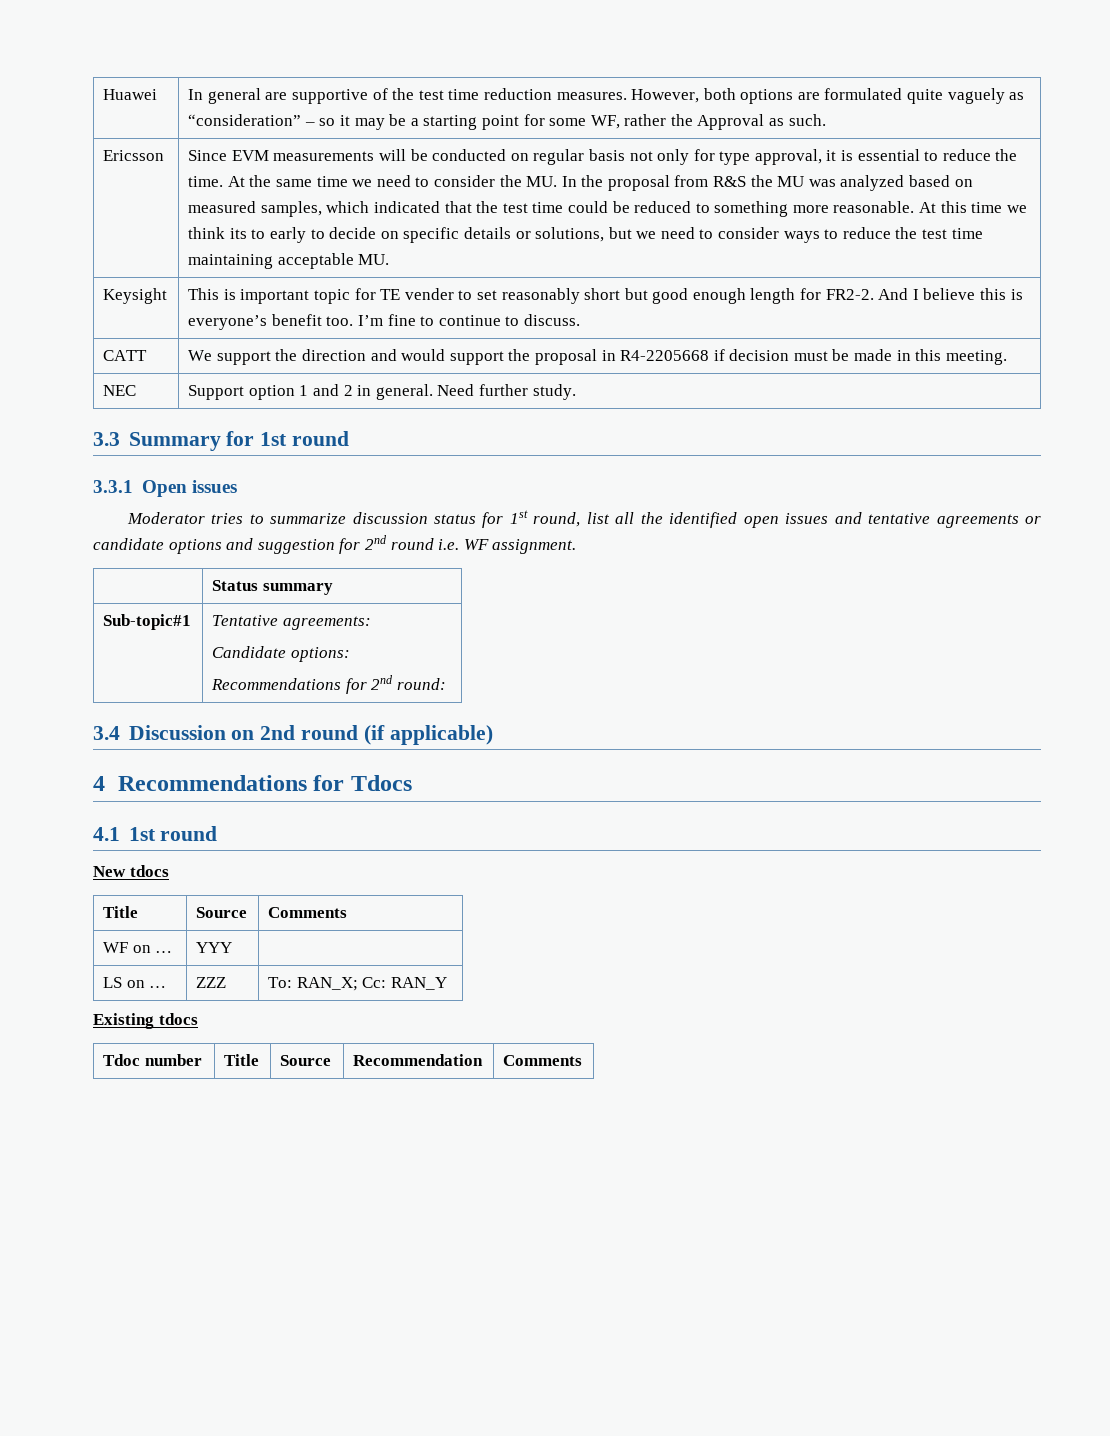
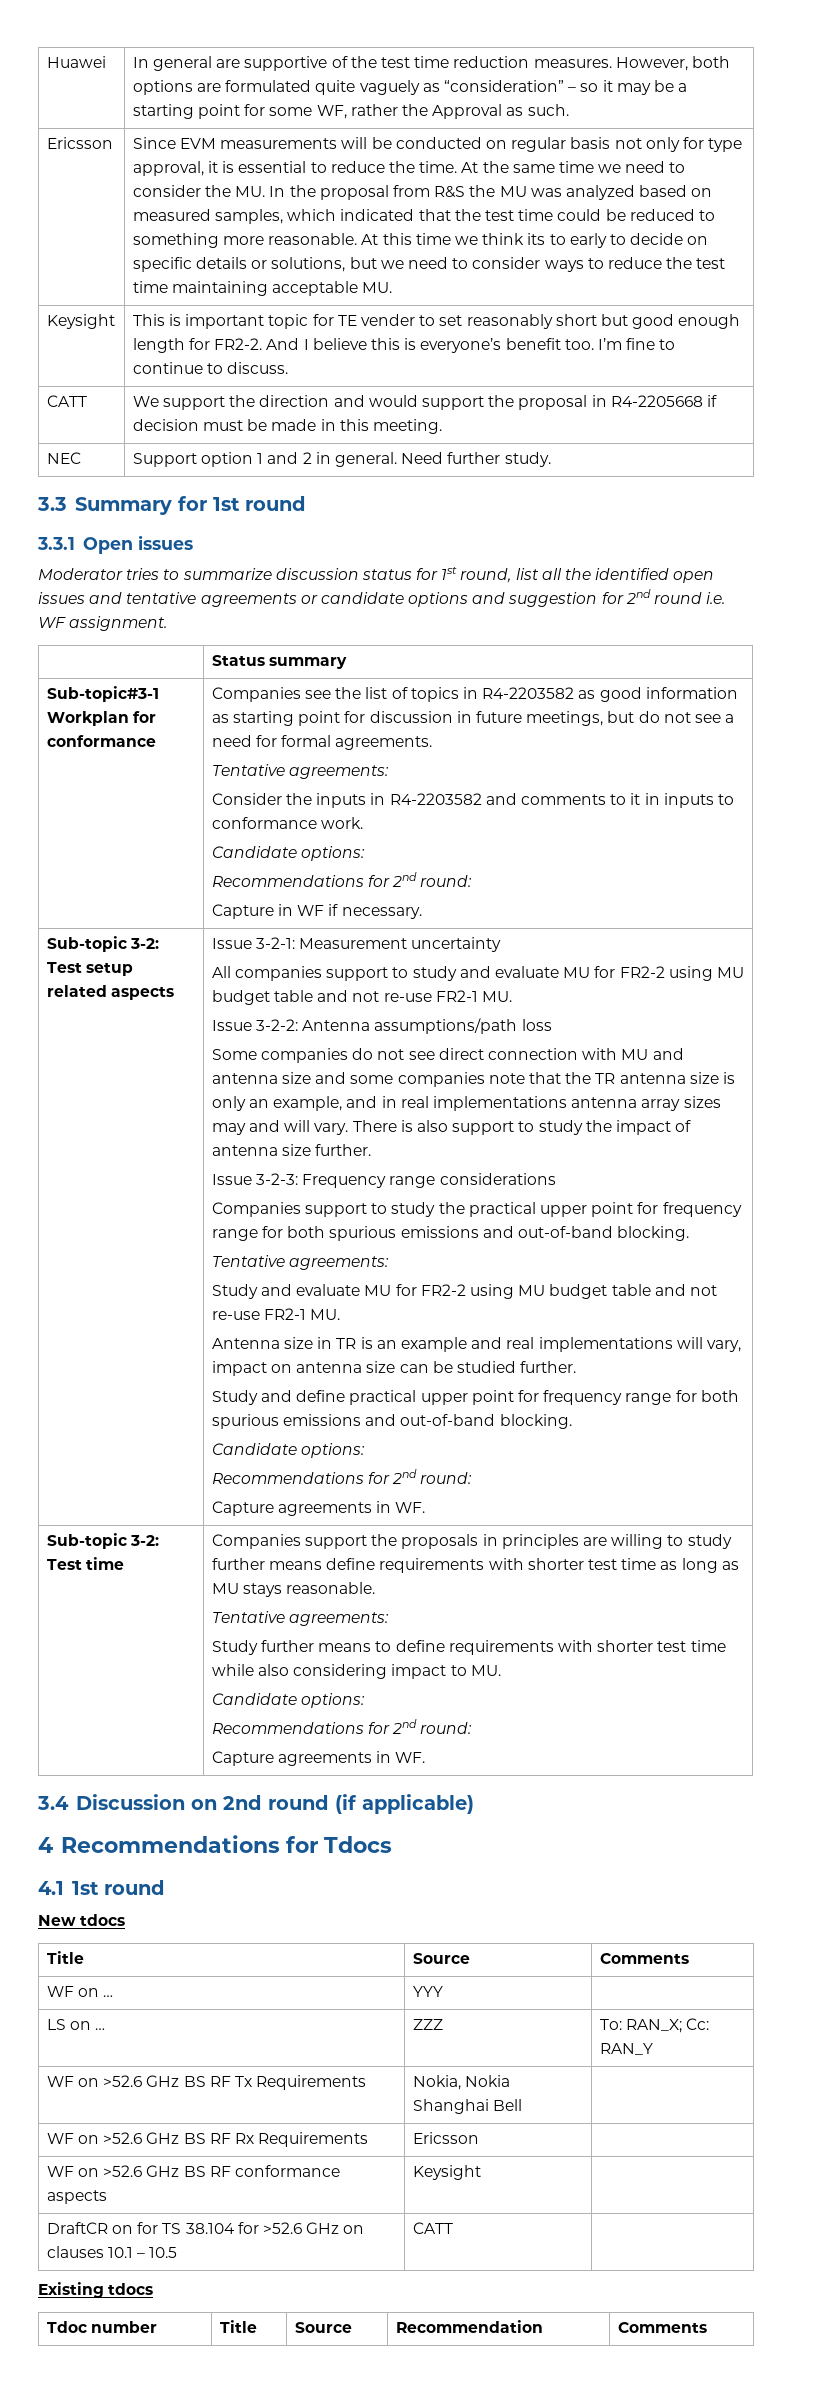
[103,614,192,630] [212,615,371,630] [212,646,350,662] [211,675,446,694] Sub-topic#1 | Tentative agreements: // Candidate options: // Recommendations for 2nd round: -> [46,686,159,702] [46,711,157,726] [46,735,156,747] [211,687,738,702] [211,711,735,726] [211,735,433,750] [211,764,390,779] [211,793,734,808] [211,817,364,829] [211,846,366,861] [211,872,473,887] [211,904,422,919] [46,936,160,952] [46,962,134,976] [46,985,175,1000] [211,937,502,952] [211,966,744,981] [211,990,512,1005] [211,1018,552,1034] [211,1048,684,1063] [211,1072,735,1087] [211,1096,721,1111] [211,1120,692,1135] [211,1144,372,1156] [211,1173,556,1188] [211,1202,742,1217] [211,1226,690,1241] [211,1255,390,1270] [211,1284,717,1299] [211,1308,341,1320] [211,1337,741,1352] [211,1361,577,1376] [211,1390,739,1405] [211,1414,572,1429] [211,1443,366,1458] [211,1469,473,1484] [211,1501,426,1516] [46,1533,160,1549] [46,1557,125,1570] [211,1534,732,1549] [211,1558,739,1573] [211,1582,376,1597] [211,1611,390,1626] [211,1640,726,1655] [211,1664,501,1679] [211,1693,366,1708] [211,1719,473,1734] [211,1751,426,1766] Sub-topic#3-1 Workplan for conformance | Companies see the list of topics in R4-2203582 as good information as starting point for discussion in future meetings, but do not see a need for formal agreements. // Tentative agreements: // Consider the inputs in R4-2203582 and comments to it in inputs to conformance work. // Candidate options: // Recommendations for 2nd round: // Capture in WF if necessary. // Sub-topic 3-2: Test setup related aspects | Issue 3-2-1: Measurement uncertainty // All companies support to study and evaluate MU for FR2-2 using MU budget table and not re-use FR2-1 MU. // Issue 3-2-2: Antenna assumptions/path loss // Some companies do not see direct connection with MU and antenna size and some companies note that the TR antenna size is only an example, and in real implementations antenna array sizes may and will vary. There is also support to study the impact of antenna size further. // Issue 3-2-3: Frequency range considerations // Companies support to study the practical upper point for frequency range for both spurious emissions and out-of-band blocking. // Tentative agreements: // Study and evaluate MU for FR2-2 using MU budget table and not re-use FR2-1 MU. // Antenna size in TR is an example and real implementations will vary, impact on antenna size can be studied further. // Study and define practical upper point for frequency range for both spurious emissions and out-of-band blocking. // Candidate options: // Recommendations for 2nd round: // Capture agreements in WF. // Sub-topic 3-2: Test time | Companies support the proposals in principles are willing to study further means define requirements with shorter test time as long as MU stays reasonable. // Tentative agreements: // Study further means to define requirements with shorter test time while also considering impact to MU. // Candidate options: // Recommendations for 2nd round: // Capture agreements in WF.
(447, 983) none -> [46,2075,367,2090] [412,2075,511,2090] [412,2099,523,2114] [46,2132,369,2147] [412,2132,479,2144] [46,2165,340,2177] [46,2190,107,2204] [412,2165,481,2180] [46,2222,365,2234] [46,2246,178,2258] [412,2222,453,2234] // WF on >52.6 GHz BS RF Tx Requirements | Nokia, Nokia Shanghai Bell | // WF on >52.6 GHz BS RF Rx Requirements | Ericsson | // WF on >52.6 GHz BS RF conformance aspects | Keysight | // DraftCR on for TS 38.104 for >52.6 GHz on clauses 10.1 – 10.5 | CATT |

